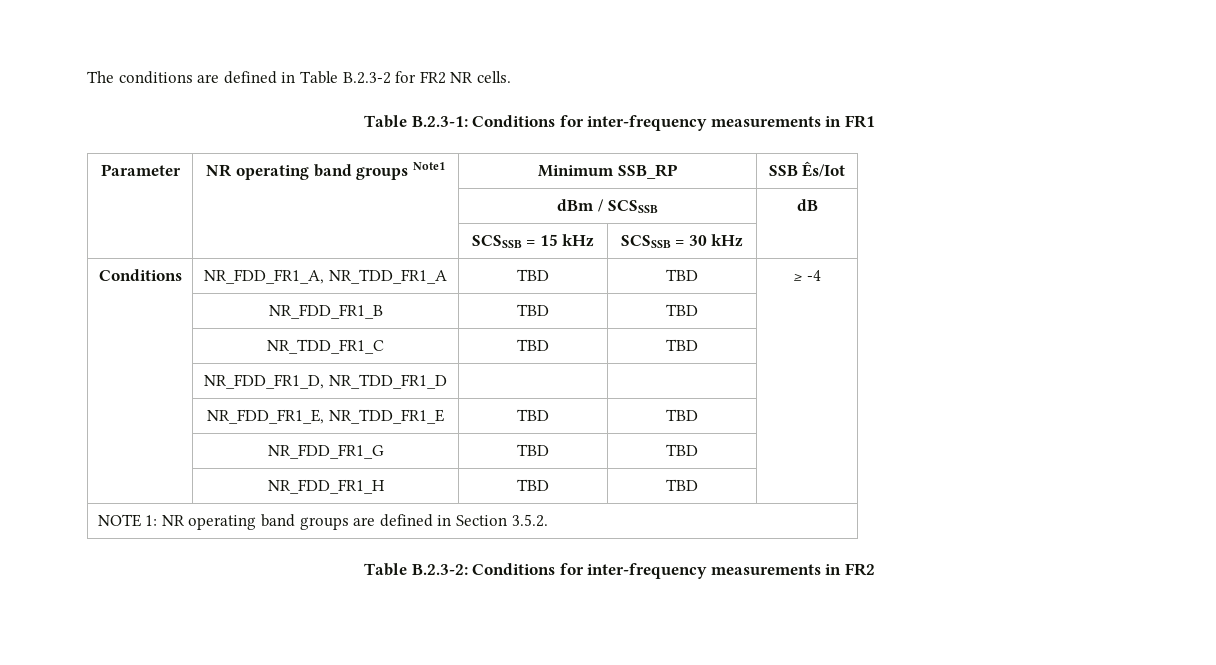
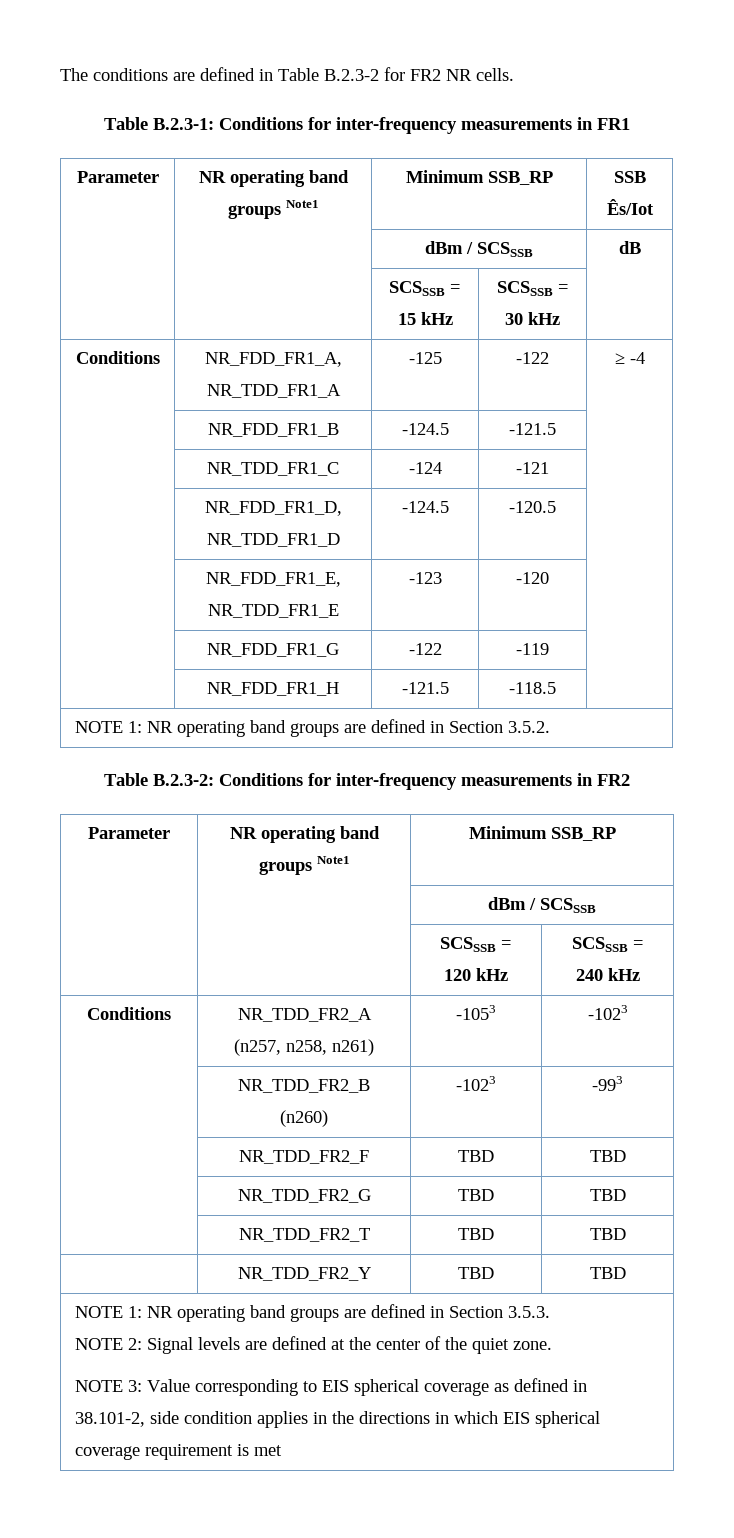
[517,269,549,281] [666,269,698,281] TBD | TBD -> [408,352,442,364] [516,352,549,364] -125 | -122
[517,304,549,316] [666,304,698,316] TBD | TBD -> [401,423,449,435] [509,423,556,435] -124.5 | -121.5
[517,339,549,351] [666,339,698,351] TBD | TBD -> [408,462,442,474] [516,462,549,474] -124 | -121
(447, 381) | -> [401,501,449,513] [509,501,556,513] -124.5 | -120.5
[517,409,549,421] [666,409,698,421] TBD | TBD -> [408,572,442,584] [516,572,549,584] -123 | -120
[517,444,549,456] [666,444,698,456] TBD | TBD -> [408,643,442,655] [516,643,549,655] -122 | -119
[517,479,549,491] [666,479,698,491] TBD | TBD -> [401,682,449,694] [509,682,556,694] -121.5 | -118.5
(876, 569) none -> [88,827,170,839] [229,826,380,843] [258,856,350,875] [468,826,616,841] [488,897,596,913] [440,937,512,952] [444,968,508,981] [571,937,644,952] [575,968,640,981] [87,1007,171,1020] [237,1008,372,1022] [234,1039,374,1056] [456,1005,496,1020] [587,1005,628,1020] [238,1079,370,1093] [280,1110,328,1127] [456,1076,496,1091] [592,1076,623,1091] [239,1150,369,1164] [458,1150,494,1162] [589,1150,626,1162] [237,1189,371,1203] [458,1189,494,1201] [589,1189,626,1201] [238,1228,370,1242] [458,1228,494,1240] [589,1228,626,1240] [237,1267,371,1281] [458,1267,494,1279] [589,1267,626,1279] [74,1304,550,1322] [74,1336,552,1354] [74,1378,587,1396] [74,1411,600,1428] [74,1444,282,1460] // Parameter | NR operating band groups Note1 | Minimum SSB_RP // | | dBm / SCSSSB // | | SCSSSB = 120 kHz | SCSSSB = 240 kHz // Conditions | NR_TDD_FR2_A (n257, n258, n261) | -1053 | -1023 // | NR_TDD_FR2_B (n260) | -1023 | -993 // | NR_TDD_FR2_F | TBD | TBD // | NR_TDD_FR2_G | TBD | TBD // | NR_TDD_FR2_T | TBD | TBD // | NR_TDD_FR2_Y | TBD | TBD // NOTE 1: NR operating band groups are defined in Section 3.5.3. // NOTE 2: Signal levels are defined at the center of the quiet zone. // NOTE 3: Value corresponding to EIS spherical coverage as defined in 38.101-2, side condition applies in the directions in which EIS spherical coverage requirement is met

